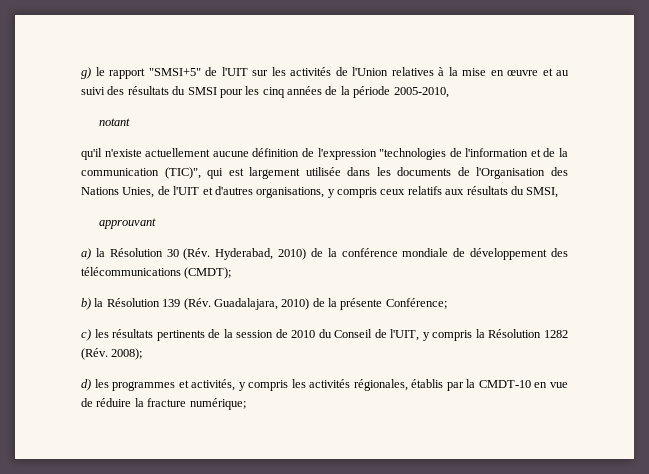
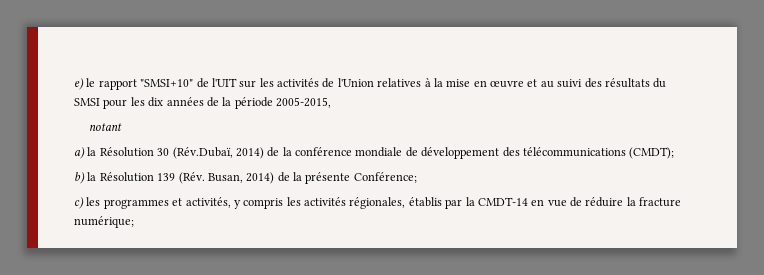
[81,67,91,79] g) -> [74,78,84,90] e)
[148,68,201,76] "SMSI+5" -> [140,79,194,87] "SMSI+10"
[262,87,285,98] cinq -> [148,97,164,107] dix
[393,87,449,98] 2005-2010, -> [276,97,331,108] 2005-2015,
[81,148,568,160] [81,167,568,179] [81,186,559,198] [99,218,157,229] // qu'il n'existe actuellement aucune définition de l'expression "technologies de l'information et de la communication (TIC)", qui est largement utilisée dans les documents de l'Organisation des Nations Unies, de l'UIT et d'autres organisations, y compris ceux relatifs aux résultats du SMSI, // approuvant -> (122, 127) none
[183,248,307,260] (Rév. Hyderabad, 2010) -> [172,147,264,159] (Rév.Dubaï, 2014)
[213,298,310,310] Guadalajara, 2010) -> [207,172,275,184] Busan, 2014)
[112,329,568,341] [81,348,143,360] [81,379,109,391] résultats pertinents de la session de 2010 du Conseil de l'UIT, y compris la Résolution 1282 (Rév. 2008); // d) les -> (101, 201) none
[478,380,531,388] CMDT-10 -> [477,197,528,206] CMDT-14

